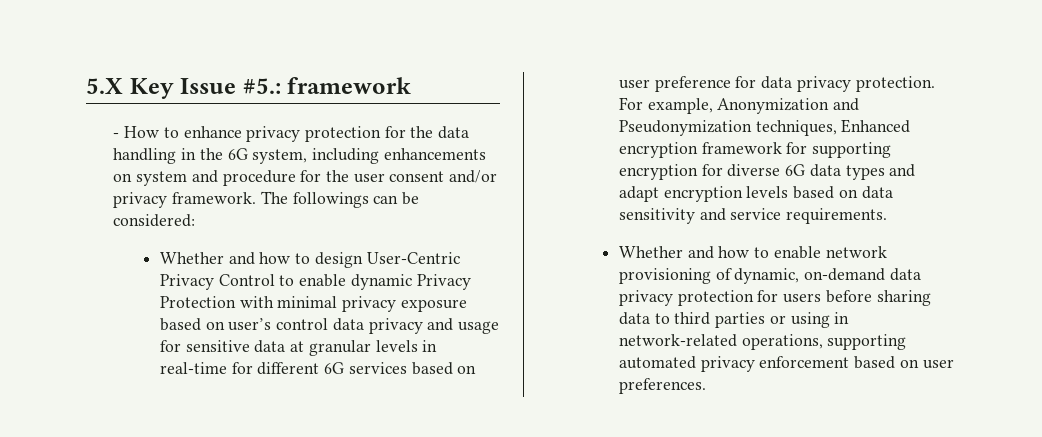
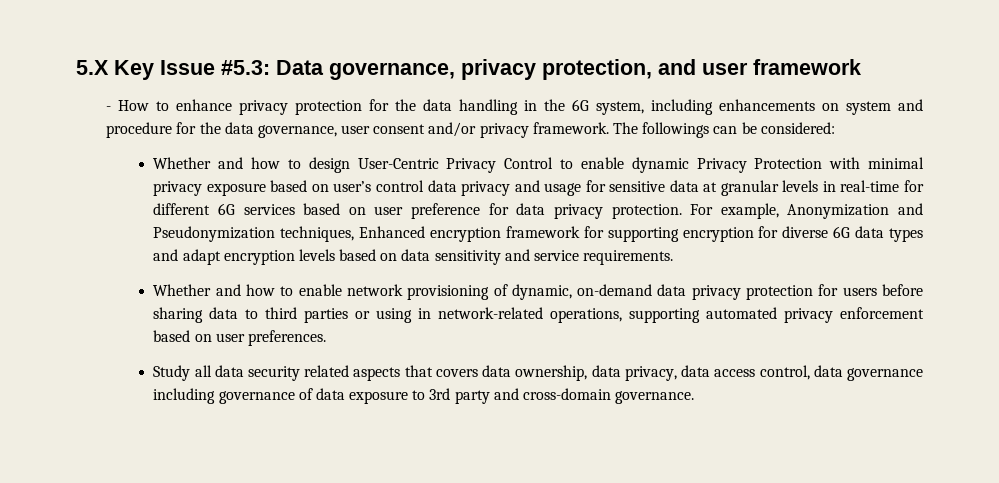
[242,78,281,94] #5.: -> [221,59,748,80] #5.3: Data governance, privacy protection, and user
(349, 176) none -> [224,122,337,138] data governance,
(706, 386) none -> [153,365,923,381] [153,388,695,404] // Study all data security related aspects that covers data ownership, data privacy, data access control, data governance including governance of data exposure to 3rd party and cross-domain governance.

